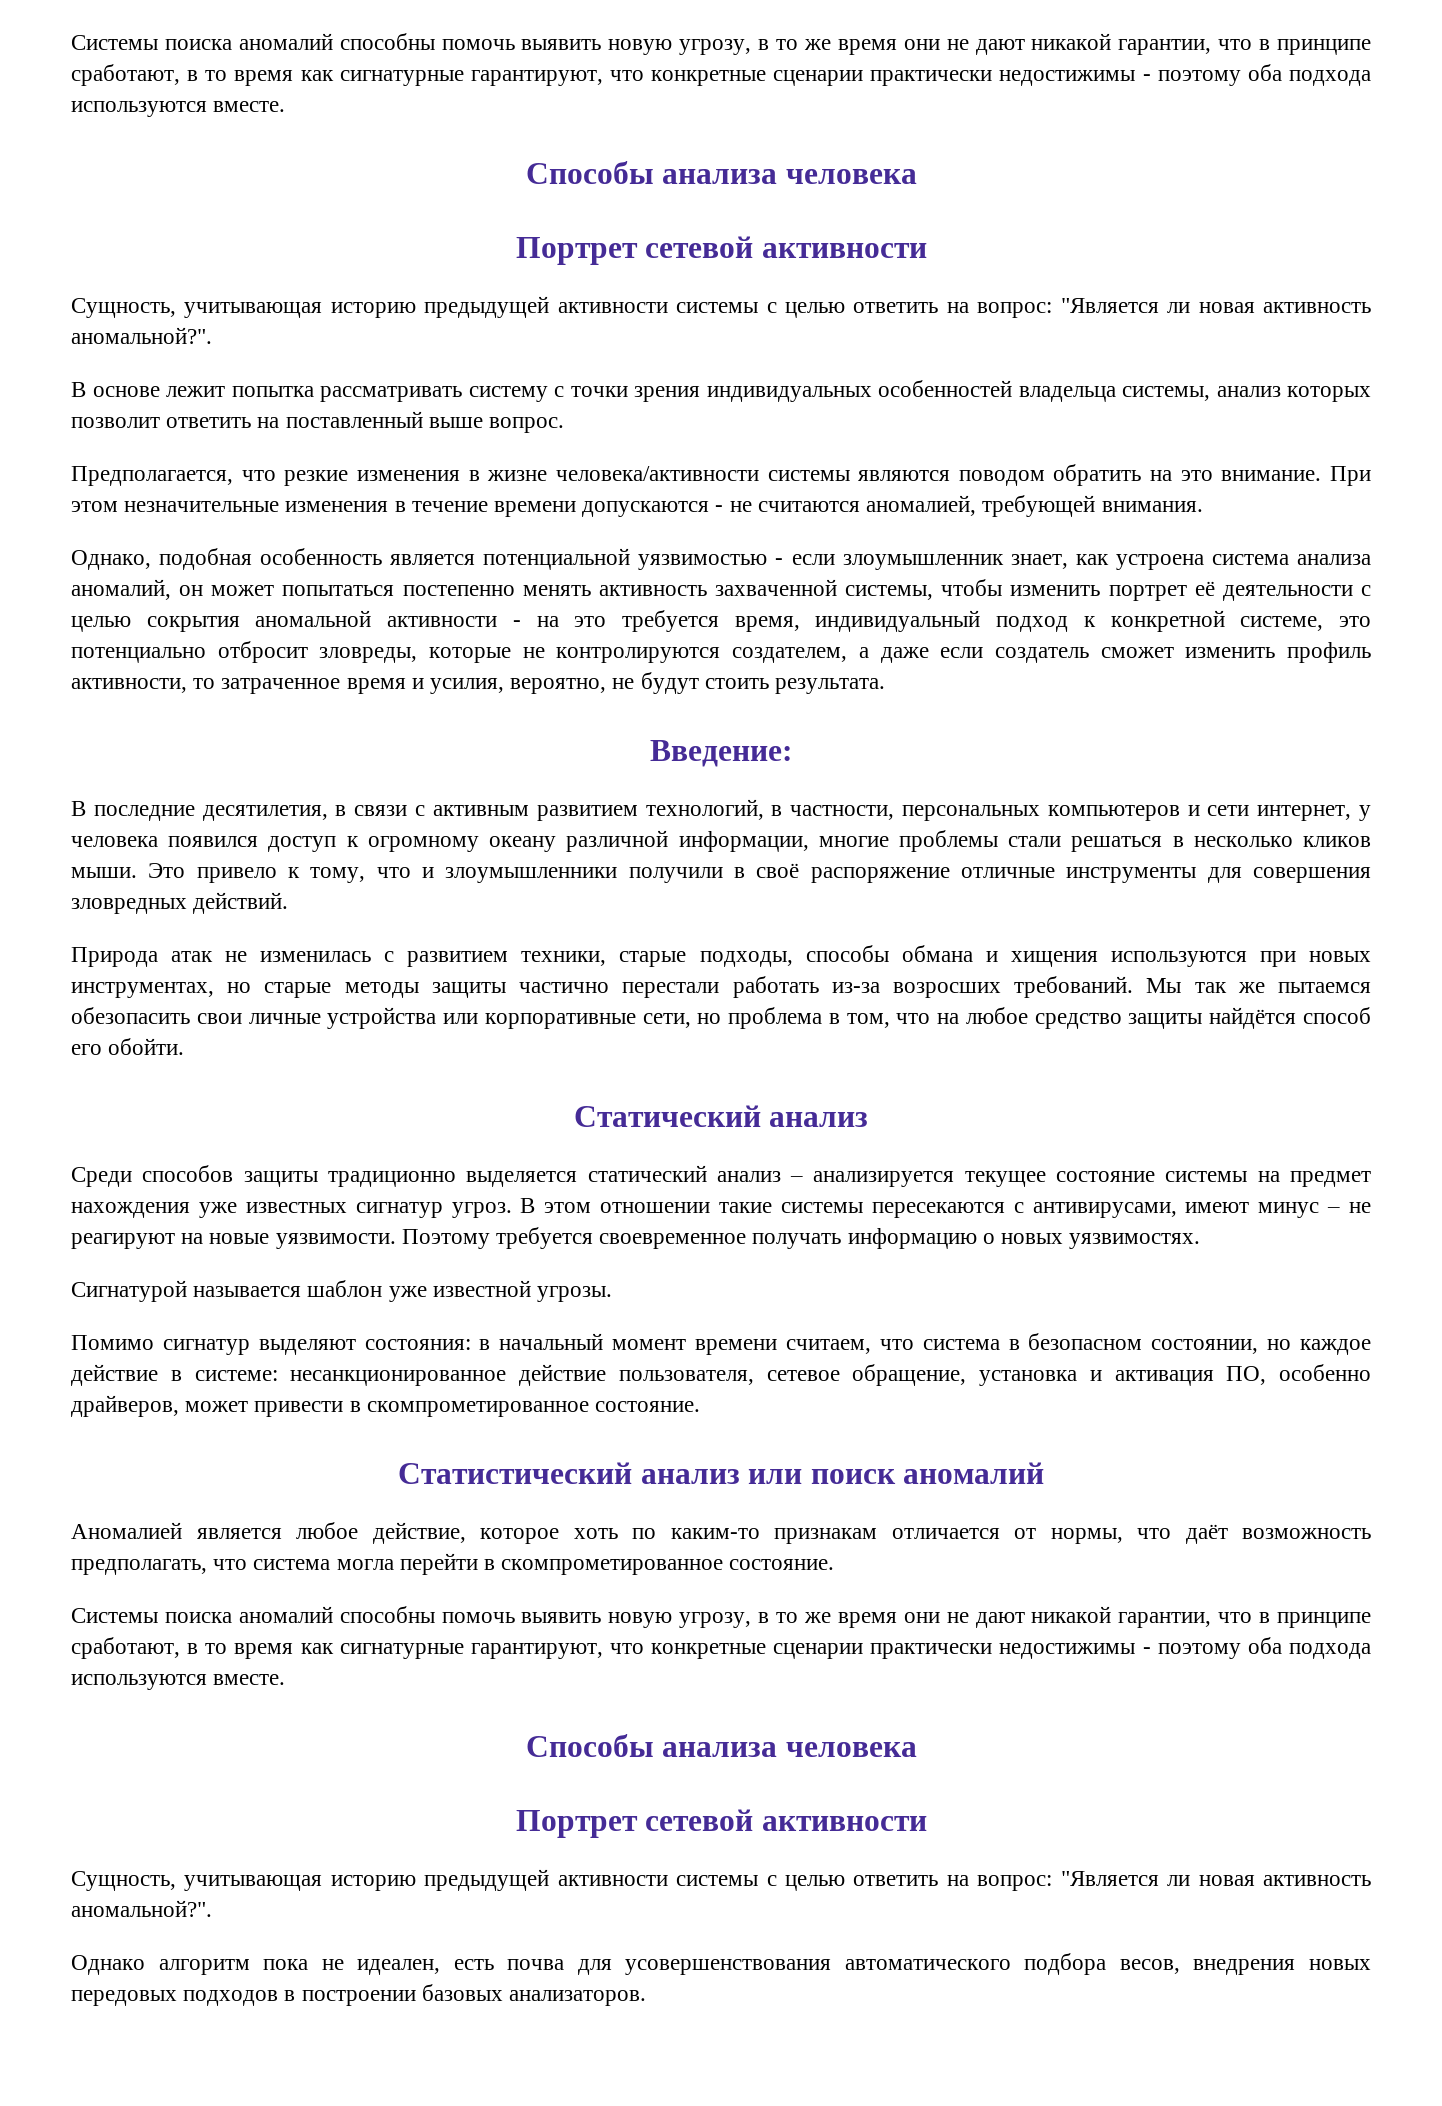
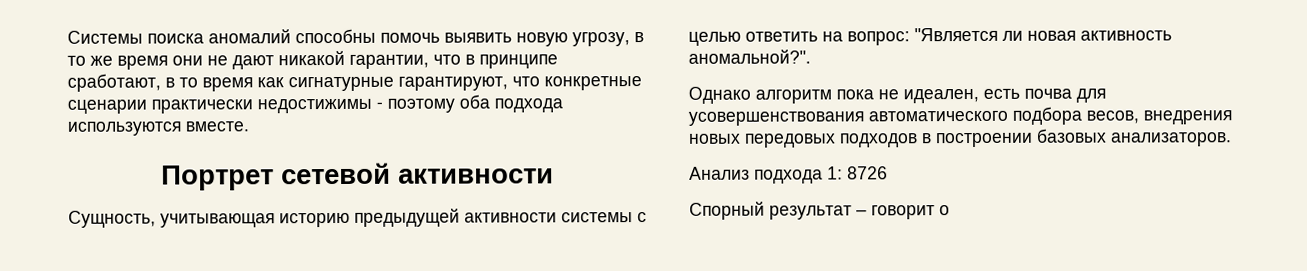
[525,161,917,184] [515,236,927,265] [71,296,1371,318] [71,327,212,344] [71,380,1371,402] [71,411,565,433] [71,464,1371,486] [71,495,1203,517] [71,548,1372,570] [71,579,1371,601] [71,610,1371,632] [71,641,1371,663] [71,672,886,694] [650,740,792,767] [71,799,1371,821] [71,830,1371,852] [71,863,1371,883] [71,892,289,914] [71,945,1371,967] [71,976,1371,998] [71,1007,1371,1029] [71,1038,185,1055] [573,1105,869,1127] [71,1165,1371,1187] [71,1198,1371,1218] [71,1227,1201,1249] [71,1280,613,1302] [71,1333,1371,1355] [71,1364,1371,1386] [71,1395,701,1417] [397,1462,1045,1484] [71,1522,1371,1544] [71,1553,835,1575] [71,1606,1372,1628] [71,1637,1372,1659] [71,1674,286,1690] [525,1734,917,1757] // Способы анализа человека // Портрет сетевой активности // Сущность, учитывающая историю предыдущей активности системы с целью ответить на вопрос: "Является ли новая активность аномальной?". // В основе лежит попытка рассматривать систему с точки зрения индивидуальных особенностей владельца системы, анализ которых позволит ответить на поставленный выше вопрос. // Предполагается, что резкие изменения в жизне человека/активности системы являются поводом обратить на это внимание. При этом незначительные изменения в течение времени допускаются - не считаются аномалией, требующей внимания. // Однако, подобная особенность является потенциальной уязвимостью - если злоумышленник знает, как устроена система анализа аномалий, он может попытаться постепенно менять активность захваченной системы, чтобы изменить портрет её деятельности с целью сокрытия аномальной активности - на это требуется время, индивидуальный подход к конкретной системе, это потенциально отбросит зловреды, которые не контролируются создателем, а даже если создатель сможет изменить профиль активности, то затраченное время и усилия, вероятно, не будут стоить результата. // Введение: // В последние десятилетия, в связи с активным развитием технологий, в частности, персональных компьютеров и сети интернет, у человека появился доступ к огромному океану различной информации, многие проблемы стали решаться в несколько кликов мыши. Это привело к тому, что и злоумышленники получили в своё распоряжение отличные инструменты для совершения зловредных действий. // Природа атак не изменилась с развитием техники, старые подходы, способы обмана и хищения используются при новых инструментах, но старые методы защиты частично перестали работать из-за возросших требований. Мы так же пытаемся обезопасить свои личные устройства или корпоративные сети, но проблема в том, что на любое средство защиты найдётся способ его обойти. // Статический анализ // Среди способов защиты традиционно выделяется статический анализ – анализируется текущее состояние системы на предмет нахождения уже известных сигнатур угроз. В этом отношении такие системы пересекаются с антивирусами, имеют минус – не реагируют на новые уязвимости. Поэтому требуется своевременное получать информацию о новых уязвимостях. // Сигнатурой называется шаблон уже известной угрозы. // Помимо сигнатур выделяют состояния: в начальный момент времени считаем, что система в безопасном состоянии, но каждое действие в системе: несанкционированное действие пользователя, сетевое обращение, установка и активация ПО, особенно драйверов, может привести в скомпрометированное состояние. // Статистический анализ или поиск аномалий // Аномалией является любое действие, которое хоть по каким-то признакам отличается от нормы, что даёт возможность предполагать, что система могла перейти в скомпрометированное состояние. // Системы поиска аномалий способны помочь выявить новую угрозу, в то же время они не дают никакой гарантии, что в принципе сработают, в то время как сигнатурные гарантируют, что конкретные сценарии практически недостижимы - поэтому оба подхода используются вместе. // Способы анализа человека -> (249, 126) none
(647, 1998) none -> [689,166,888,184] [689,201,950,220] // Анализ подхода 1: 8726 // Спорный результат – говорит о

